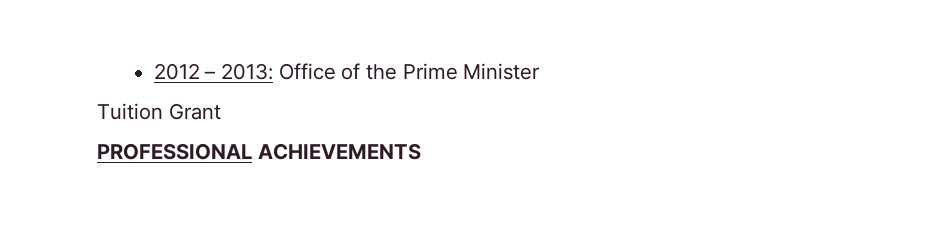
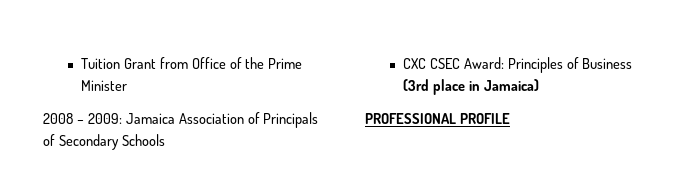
[153,63,274,80] 2012 – 2013: -> [80,57,188,69] Tuition Grant from
[97,103,221,120] Tuition Grant -> [43,112,319,128] [43,134,165,150] [402,57,633,73] [402,79,539,95] 2008 – 2009: Jamaica Association of Principals of Secondary Schools // CXC CSEC Award: Principles of Business (3rd place in Jamaica)
[257,143,421,160] ACHIEVEMENTS -> [459,113,510,124] PROFILE

